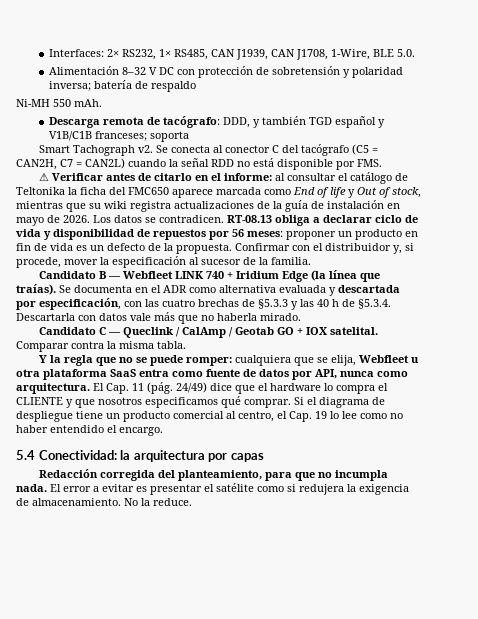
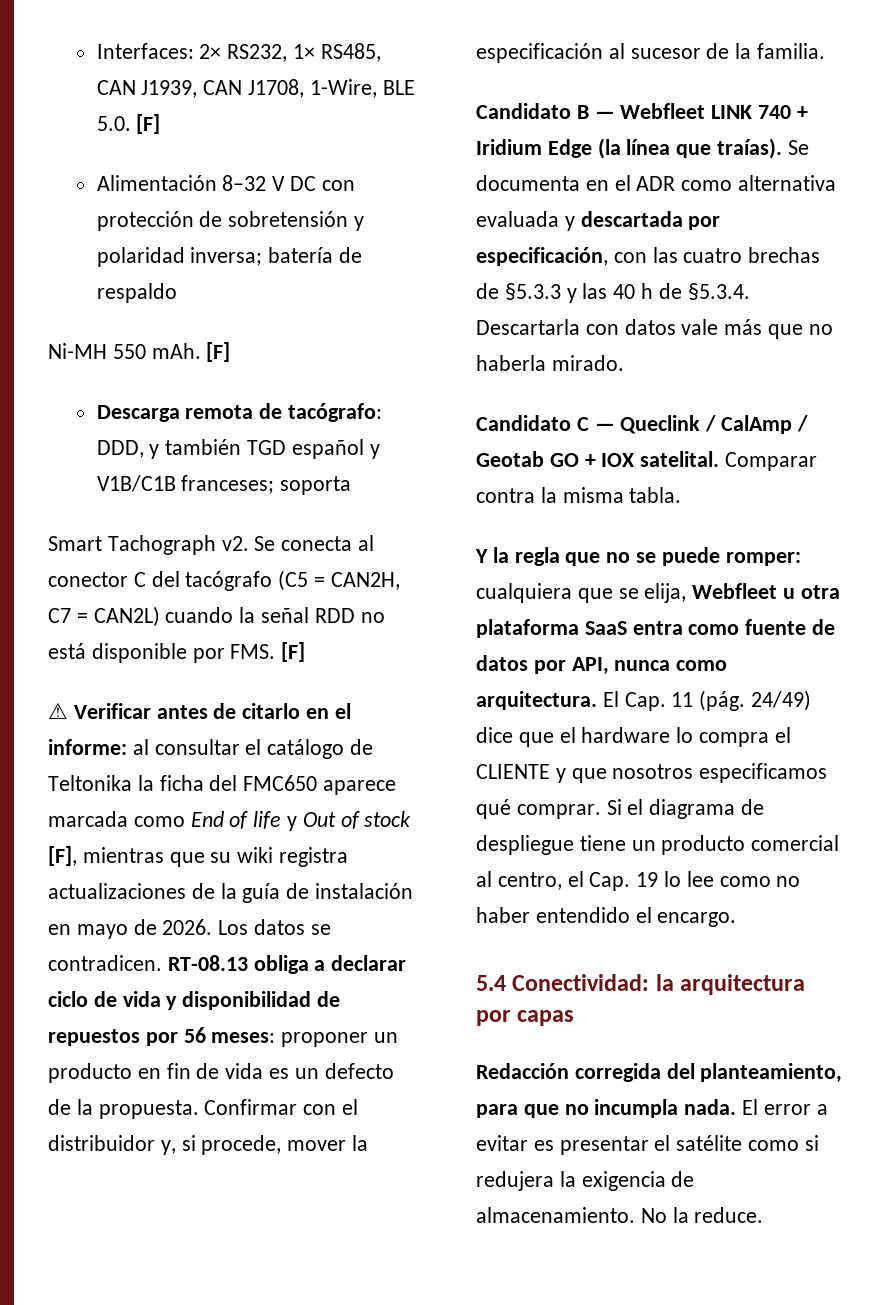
(415, 53) none -> [136,114,161,134] [F]
(102, 103) none -> [206,342,231,362] [F]
(382, 163) none -> [281,642,306,662] [F]
[392,187,421,198] stock, -> [364,811,412,827] [48,846,77,866] stock [F],

